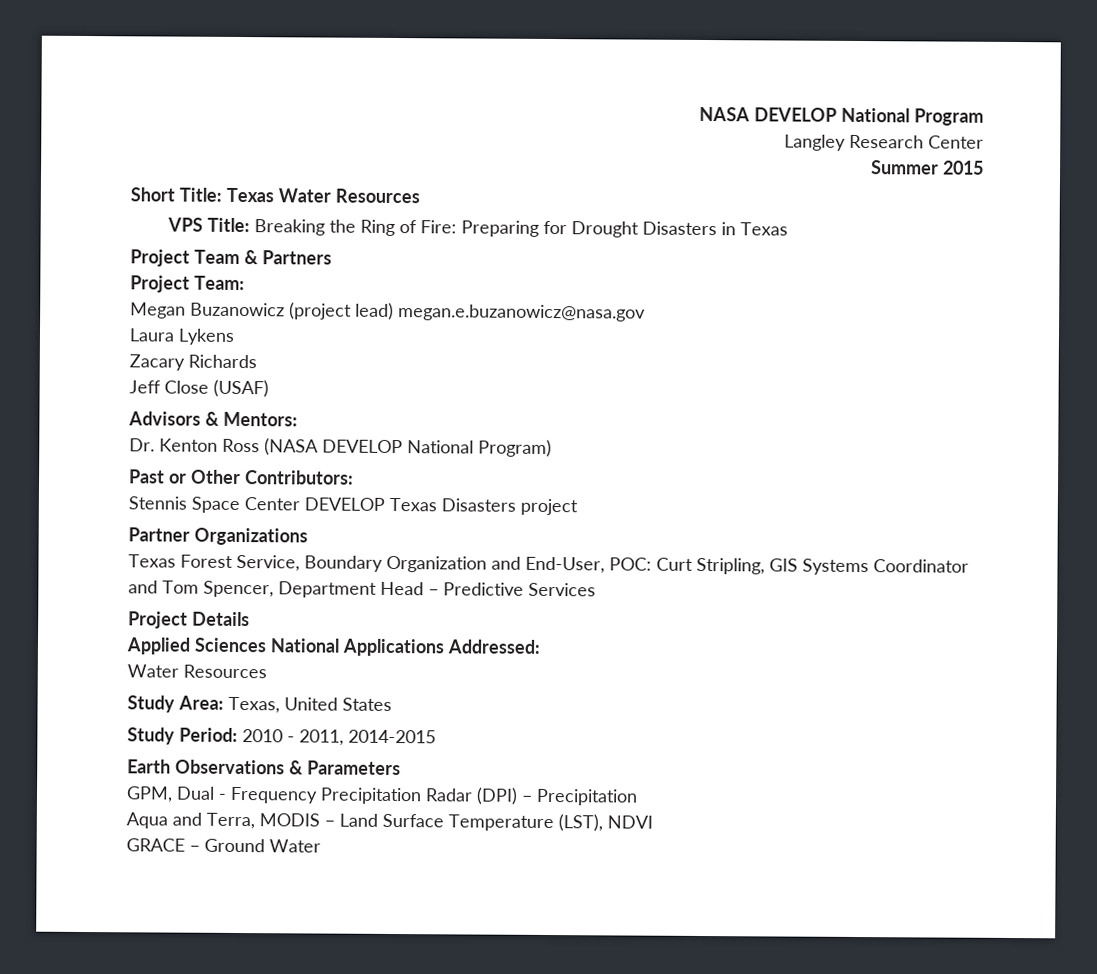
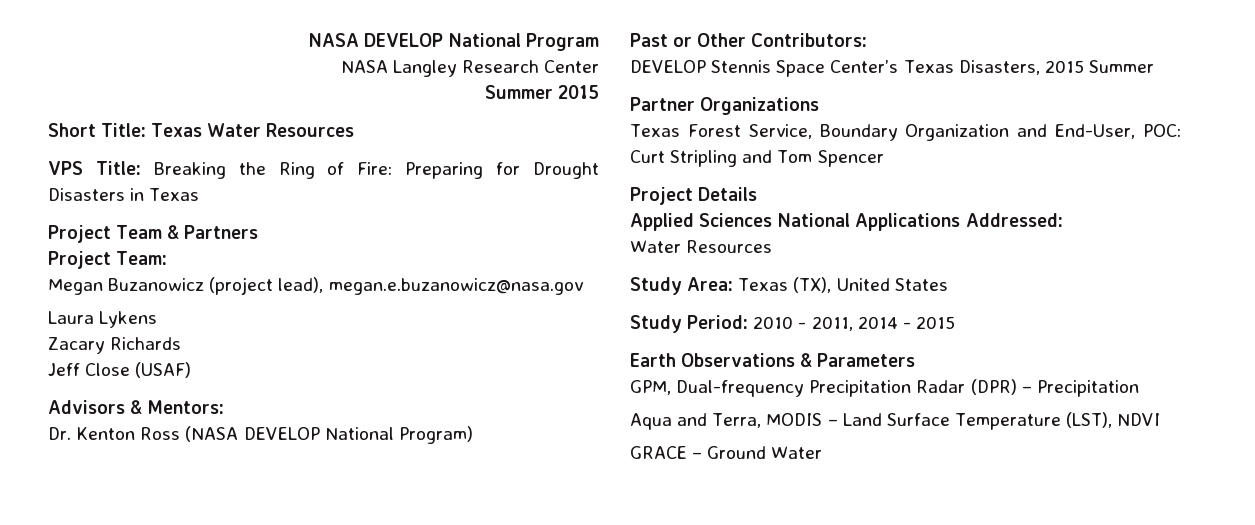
(984, 117) none -> [340,60,388,73] NASA
[355,302,394,320] lead) -> [278,277,324,293] lead),
(354, 477) none -> [630,60,706,73] DEVELOP
[244,497,578,516] Center DEVELOP Texas Disasters project -> [830,60,1154,75] Center’s Texas Disasters, 2015 Summer
[696,557,969,576] [128,580,596,598] Stripling, GIS Systems Coordinator and Tom Spencer, Department Head – Predictive Services -> [670,150,884,167] Stripling and Tom Spencer
[228,696,280,714] Texas, -> [738,277,832,293] Texas (TX),
[348,729,436,744] 2014-2015 -> [857,316,955,329] 2014 - 2015
[176,786,318,804] Dual - Frequency -> [676,380,805,397] Dual-frequency
[476,787,518,805] (DPI) -> [970,379,1017,395] (DPR)

